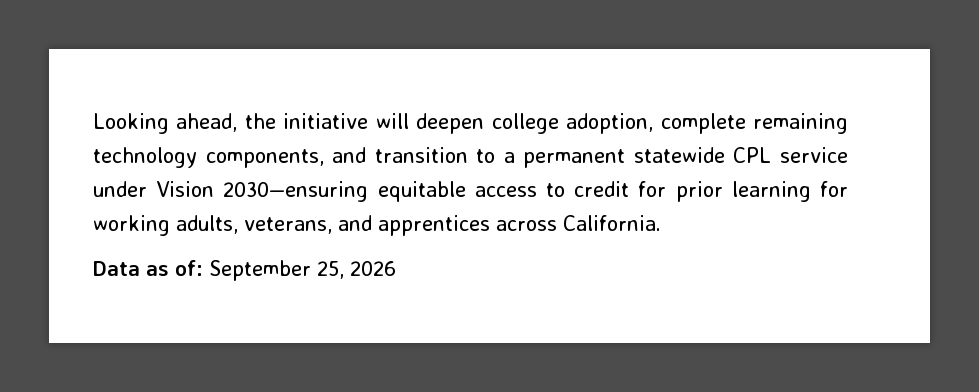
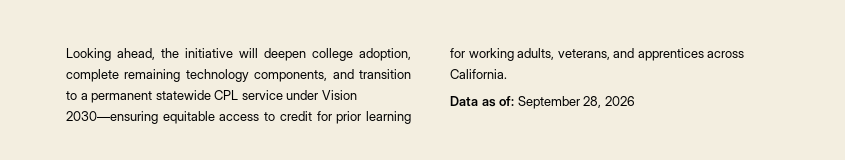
[317,261,344,279] 25, -> [583,96,602,108] 28,

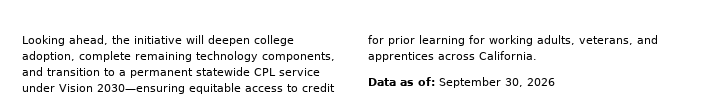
[583,96,602,108] 28, -> [505,78,523,87] 30,

